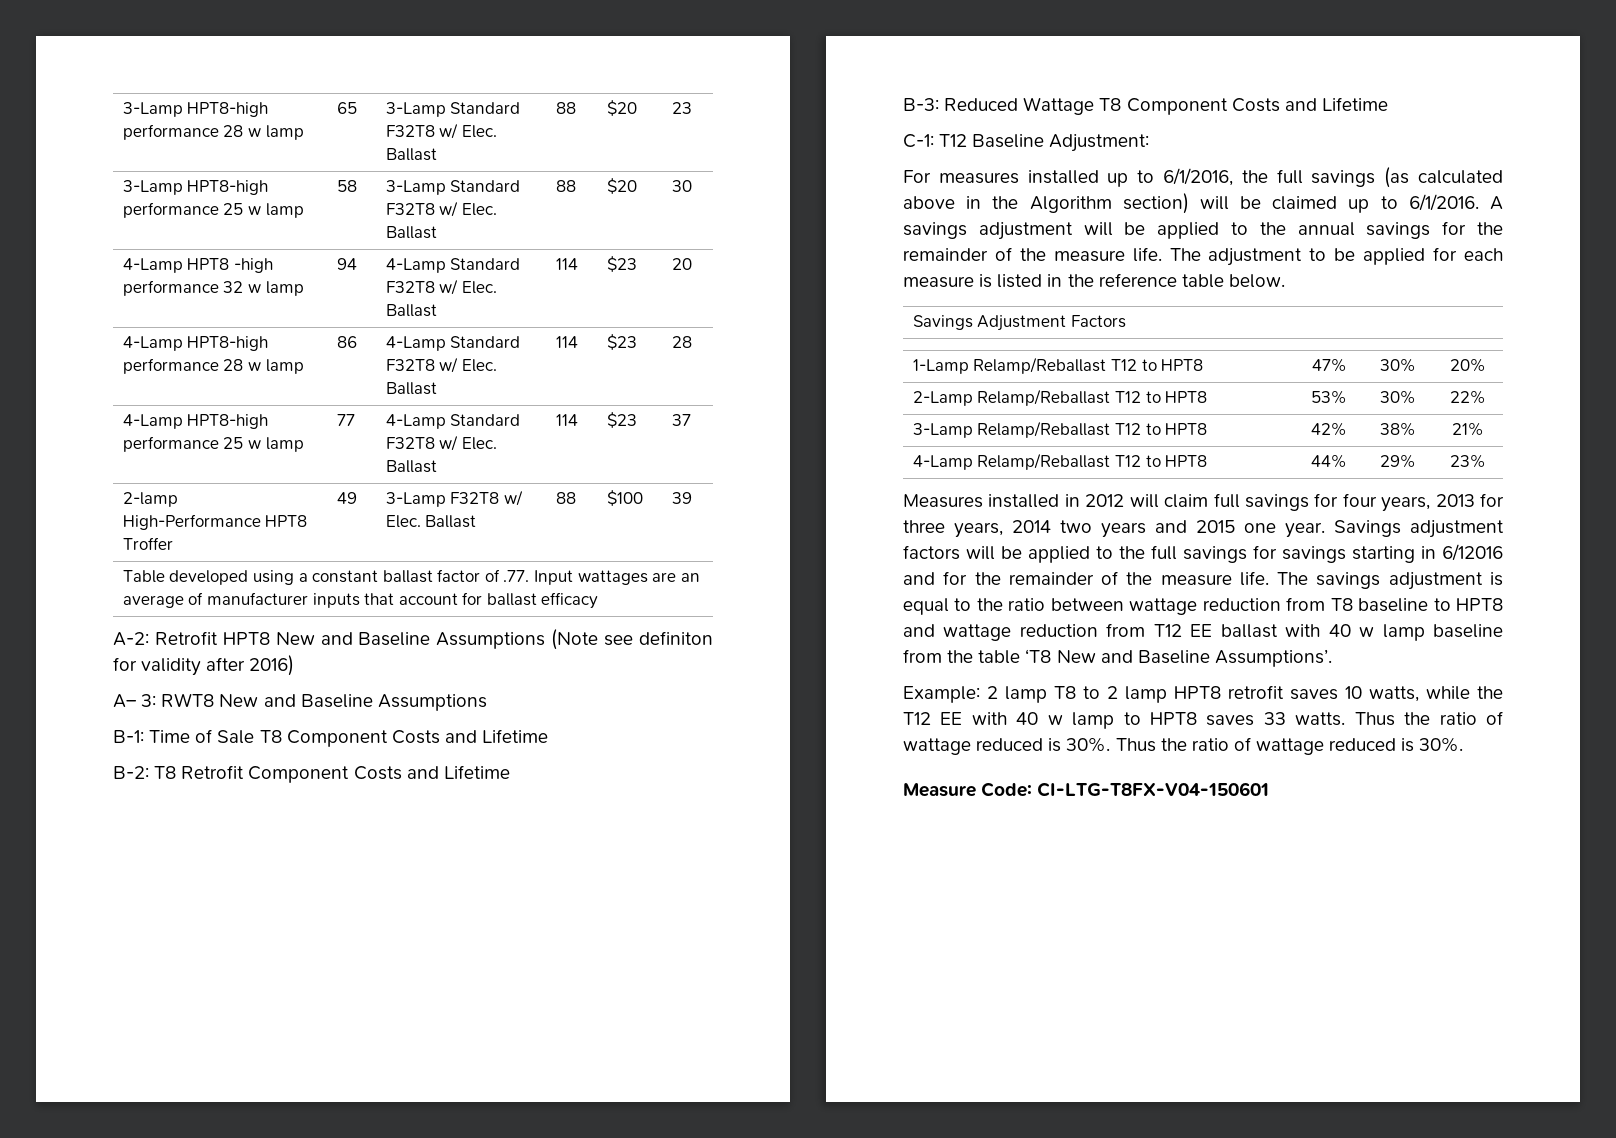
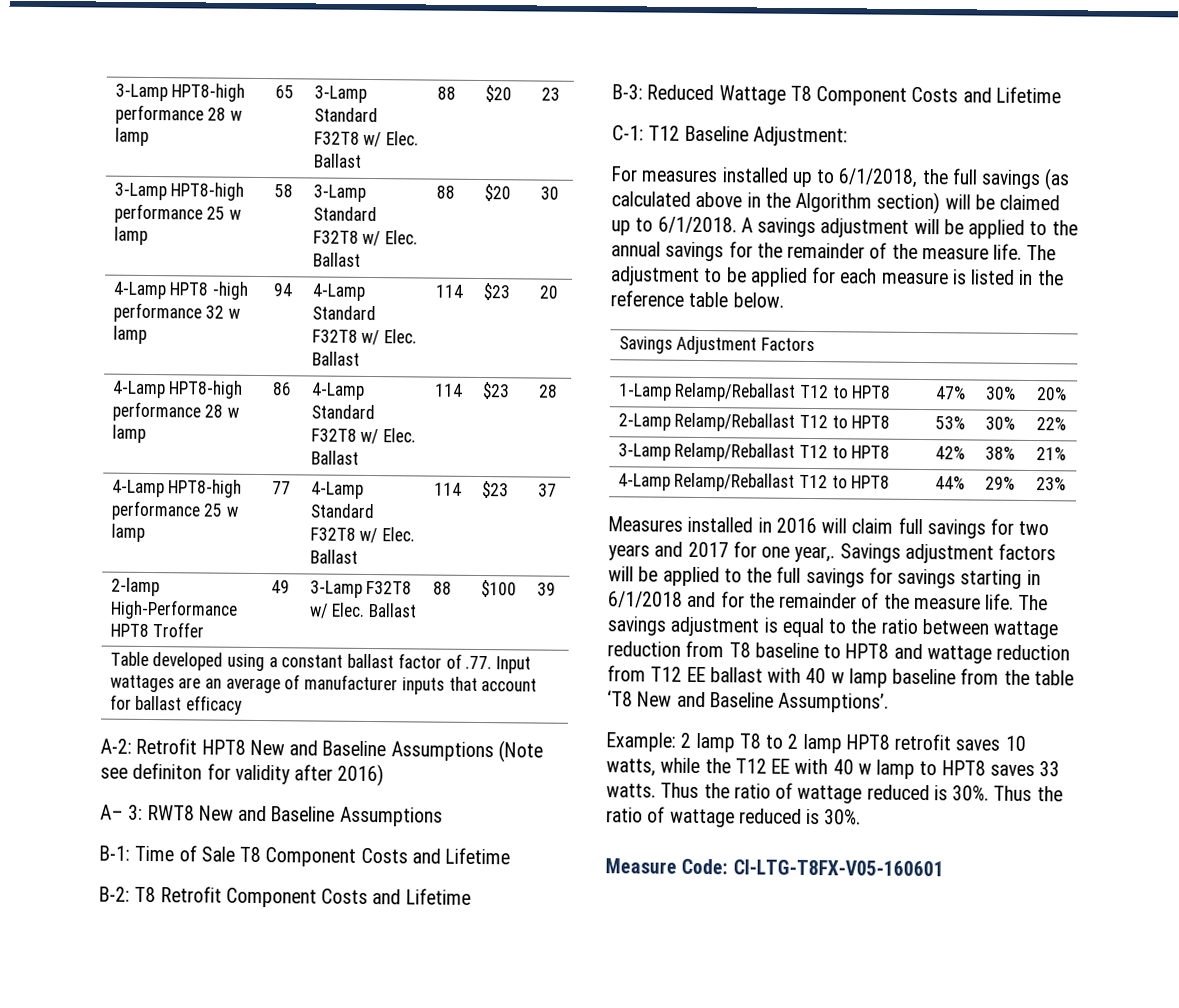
[1163,168,1233,186] 6/1/2016, -> [838,168,919,188] 6/1/2018,
[1408,194,1479,211] 6/1/2016. -> [657,216,737,234] 6/1/2018.
[1085,494,1125,507] 2012 -> [775,517,817,534] 2016
[1342,493,1504,512] [903,520,1325,538] four years, 2013 for three years, 2014 two years and 2015 one year. -> [1018,520,1050,536] [608,541,836,563] two years and 2017 for one year,.
[1442,544,1503,561] 6/12016 -> [608,591,683,608] 6/1/2018
[1037,782,1270,797] CI-LTG-T8FX-V04-150601 -> [732,859,944,877] CI-LTG-T8FX-V05-160601

